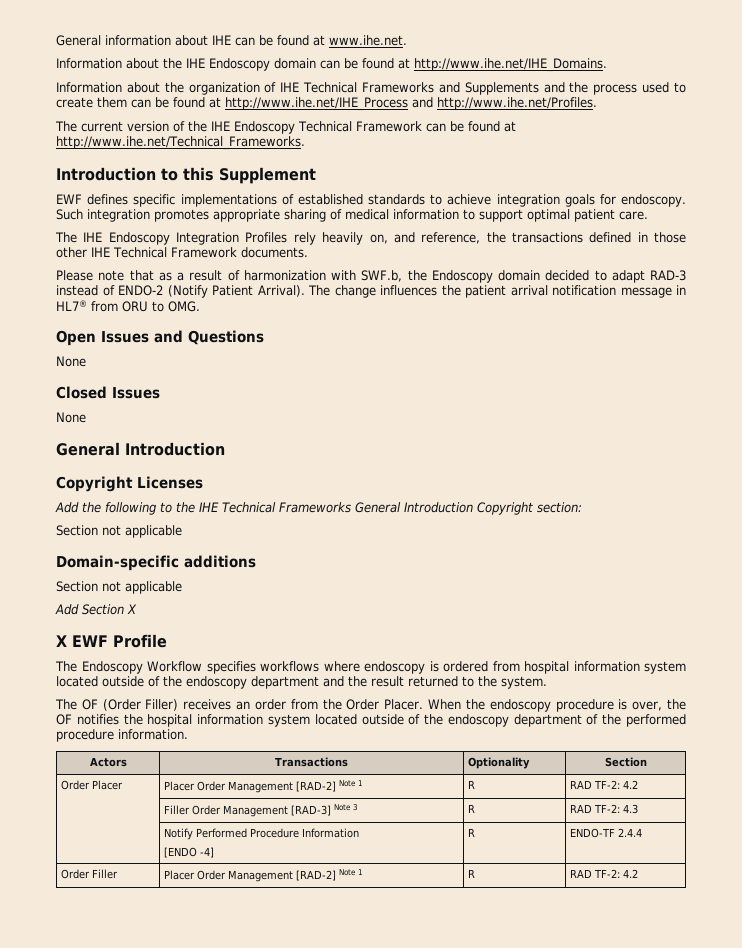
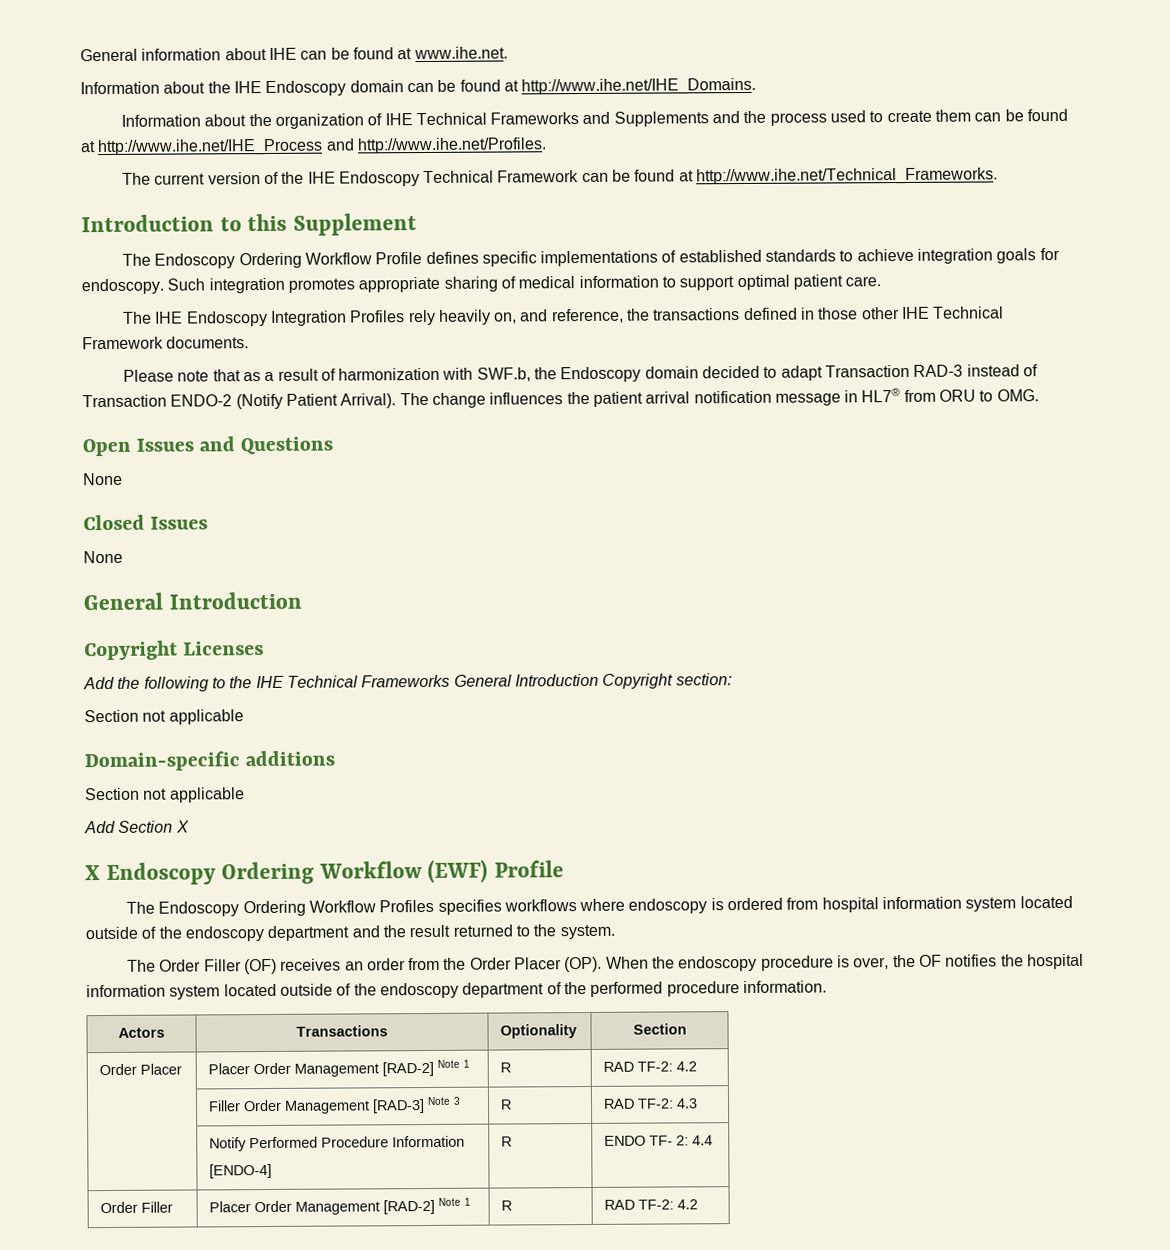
[56,194,82,204] EWF -> [121,252,423,269] The Endoscopy Ordering Workflow Profile
(645, 276) none -> [825,364,911,378] Transaction
(115, 290) none -> [82,394,167,408] Transaction
[72,635,108,647] EWF -> [105,859,489,886] Endoscopy Ordering Workflow (EWF)
[147,661,202,672] Workflow -> [242,899,435,917] Ordering Workflow Profiles
[81,699,179,711] OF (Order Filler) -> [159,958,277,975] Order Filler (OF)
[384,699,424,710] Placer. -> [514,956,603,973] Placer (OP).
[164,847,215,858] [468,828,476,837] [570,828,643,838] [ENDO -4] | R | ENDO-TF 2.4.4 -> [208,1163,272,1179] [500,1136,512,1147] [603,1135,713,1146] [ENDO-4] | R | ENDO TF- 2: 4.4

